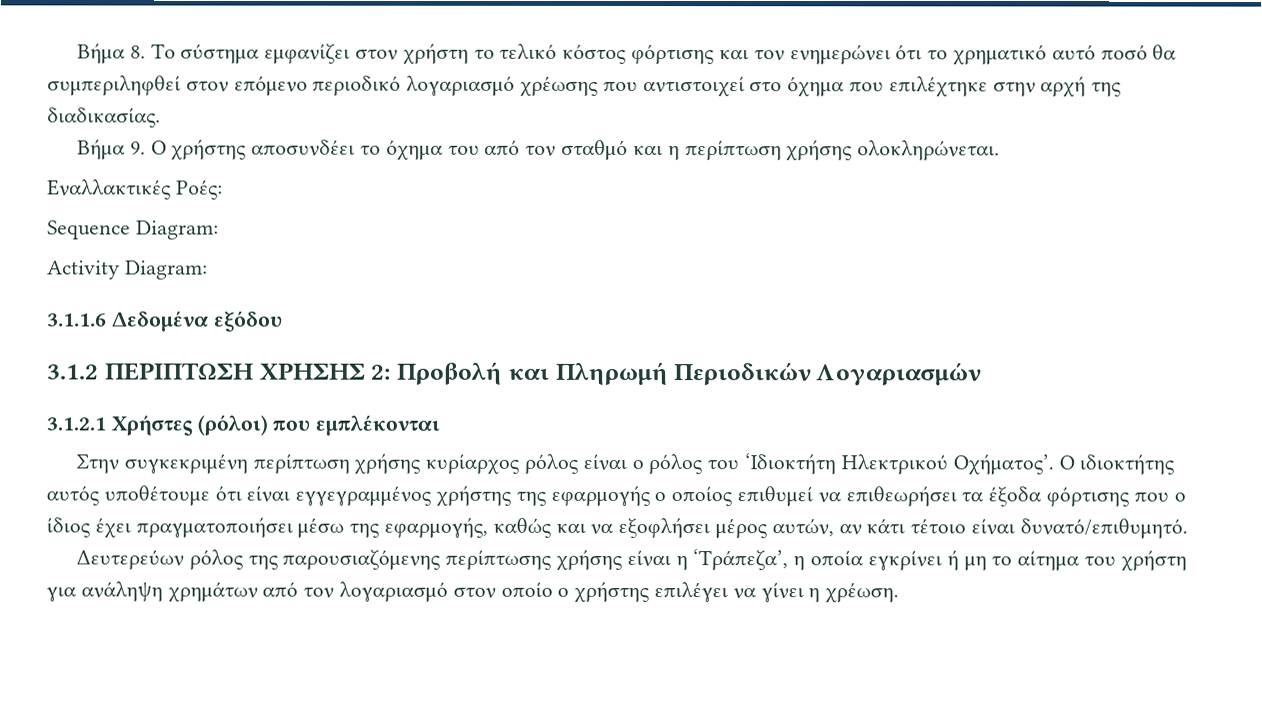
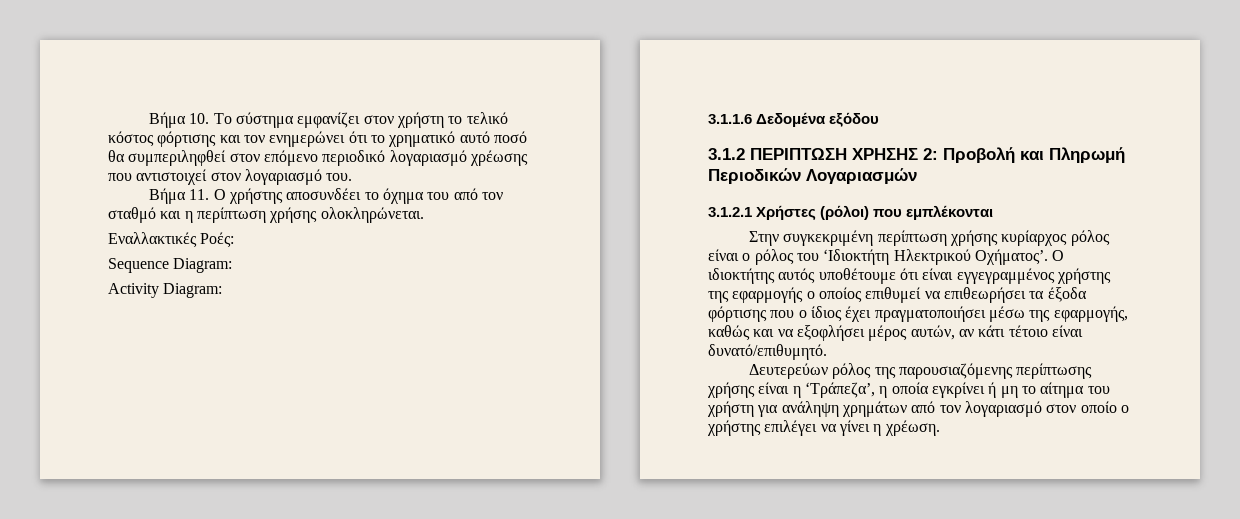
[77,43,146,64] Βήμα 8. -> [148,112,210,128] Βήμα 10.
[749,76,1122,98] [47,107,161,128] [77,139,146,160] στο όχημα που επιλέχτηκε στην αρχή της διαδικασίας. // Βήμα 9. -> [210,169,353,185] [148,188,210,204] στον λογαριασμό του. // Βήμα 11.

